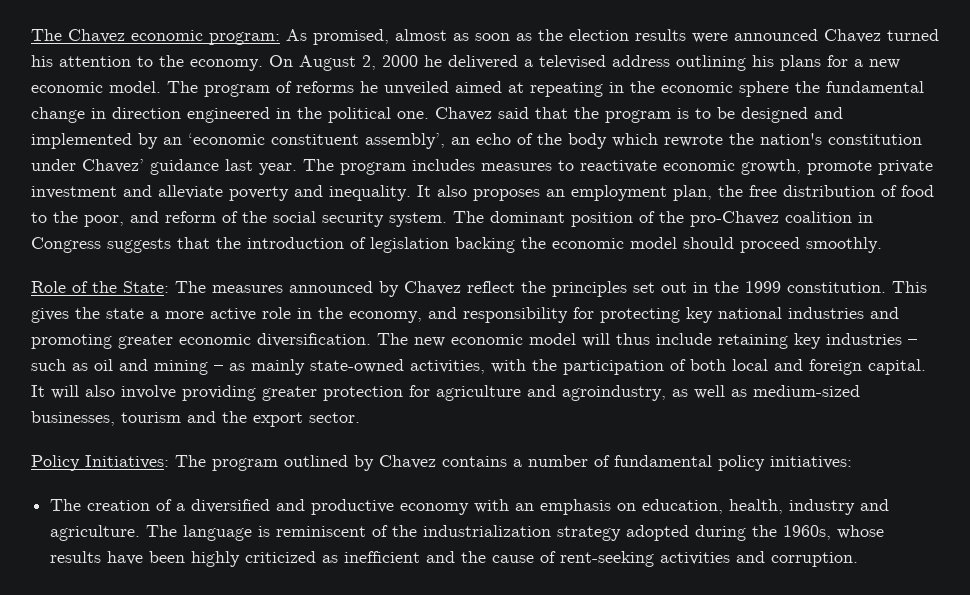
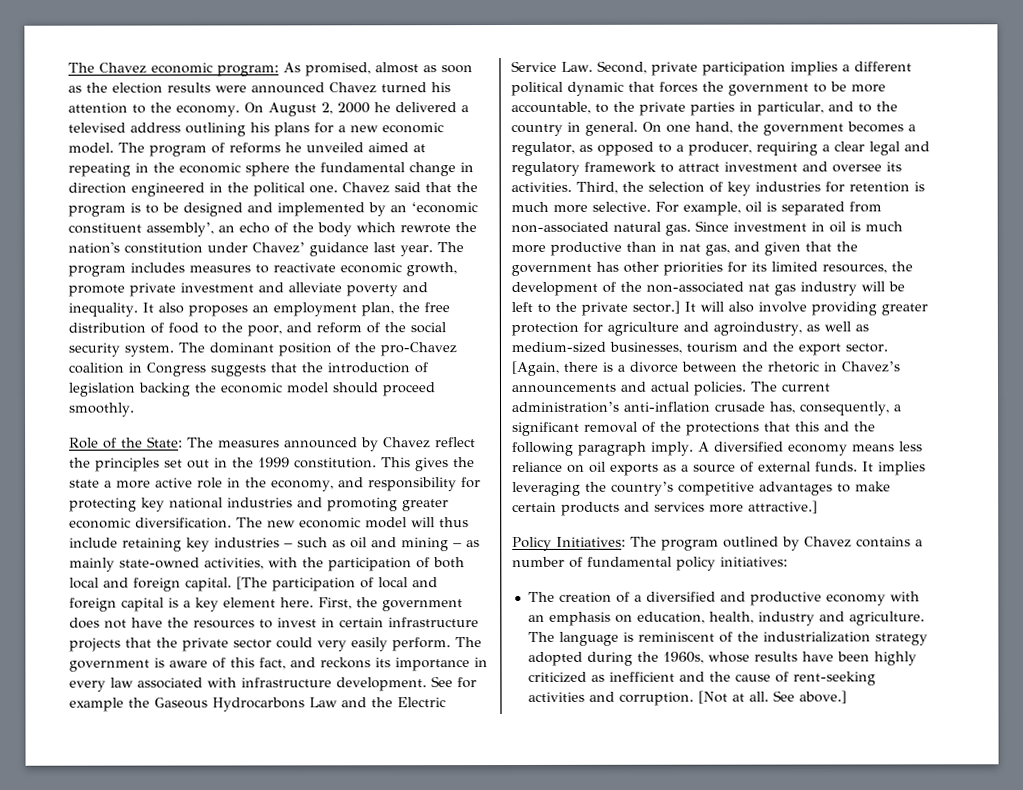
(926, 367) none -> [236,576,438,592] [69,597,463,612] [69,617,479,629] [69,637,482,652] [69,657,488,672] [69,676,477,692] [69,697,446,712] [511,60,912,76] [511,81,886,96] [511,101,898,116] [511,121,916,136] [511,141,930,156] [511,161,902,176] [511,181,925,196] [511,201,882,216] [511,220,903,236] [511,241,858,256] [511,261,913,276] [511,281,905,296] [511,300,680,316] [The participation of local and foreign capital is a key element here. First, the government does not have the resources to invest in certain infrastructure projects that the private sector could very easily perform. The government is aware of this fact, and reckons its importance in every law associated with infrastructure development. See for example the Gaseous Hydrocarbons Law and the Electric Service Law. Second, private participation implies a different political dynamic that forces the government to be more accountable, to the private parties in particular, and to the country in general. On one hand, the government becomes a regulator, as opposed to a producer, requiring a clear legal and regulatory framework to attract investment and oversee its activities. Third, the selection of key industries for retention is much more selective. For example, oil is separated from non-associated natural gas. Since investment in oil is much more productive than in nat gas, and given that the government has other priorities for its limited resources, the development of the non-associated nat gas industry will be left to the private sector.]
(360, 417) none -> [511,360,900,376] [511,381,830,396] [512,401,902,416] [512,421,876,436] [512,441,923,456] [512,461,926,476] [512,481,891,496] [512,500,818,516] [Again, there is a divorce between the rhetoric in Chavez’s announcements and actual policies. The current administration’s anti-inflation crusade has, consequently, a significant removal of the protections that this and the following paragraph imply. A diversified economy means less reliance on oil exports as a source of external funds. It implies leveraging the country’s competitive advantages to make certain products and services more attractive.]
(859, 559) none -> [697,690,847,704] [Not at all. See above.]

